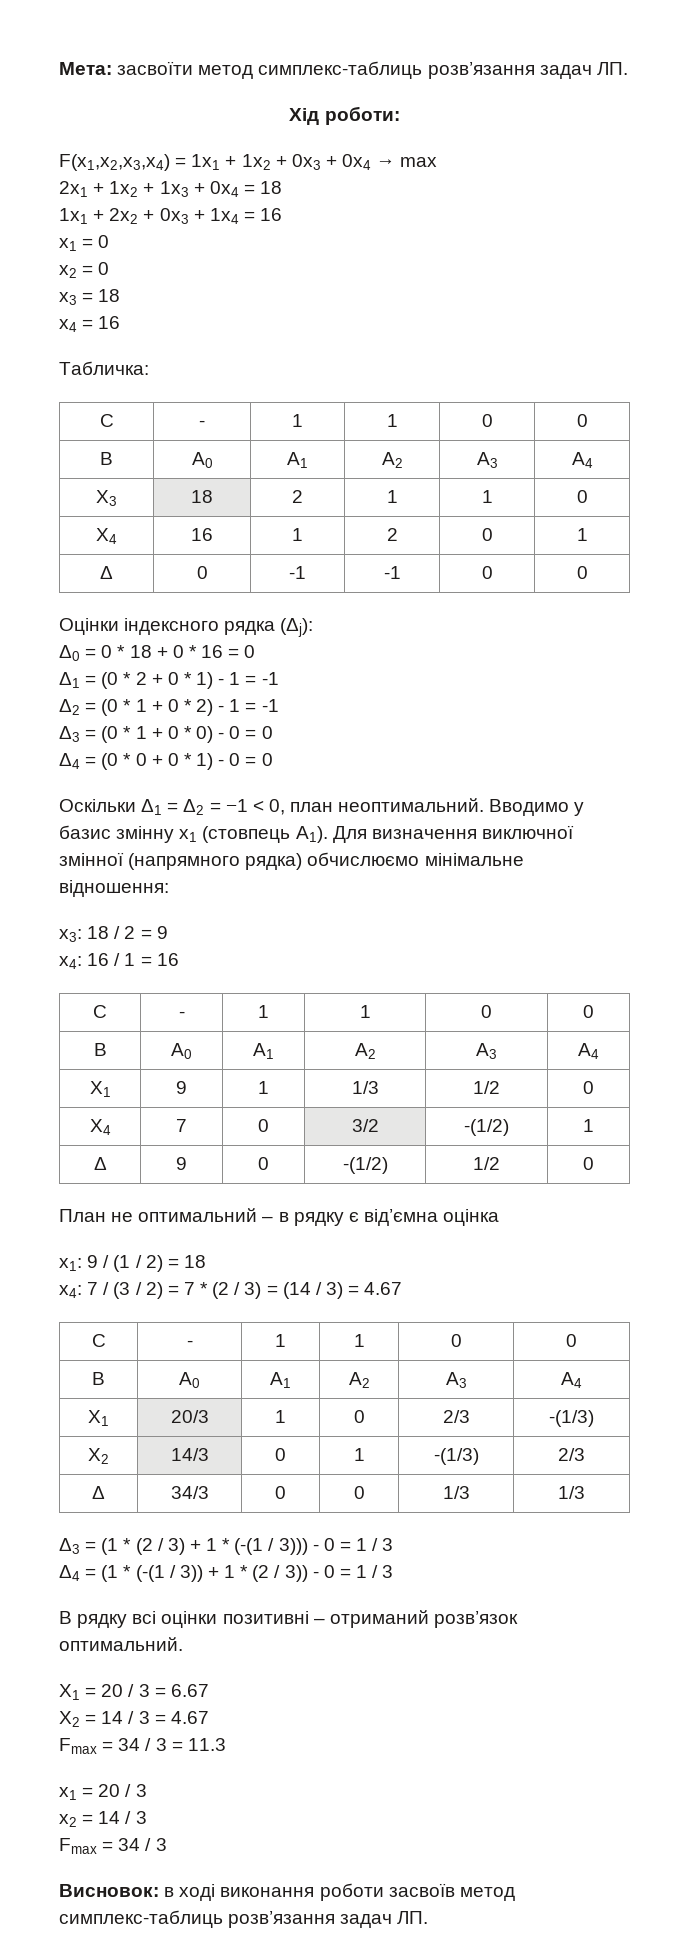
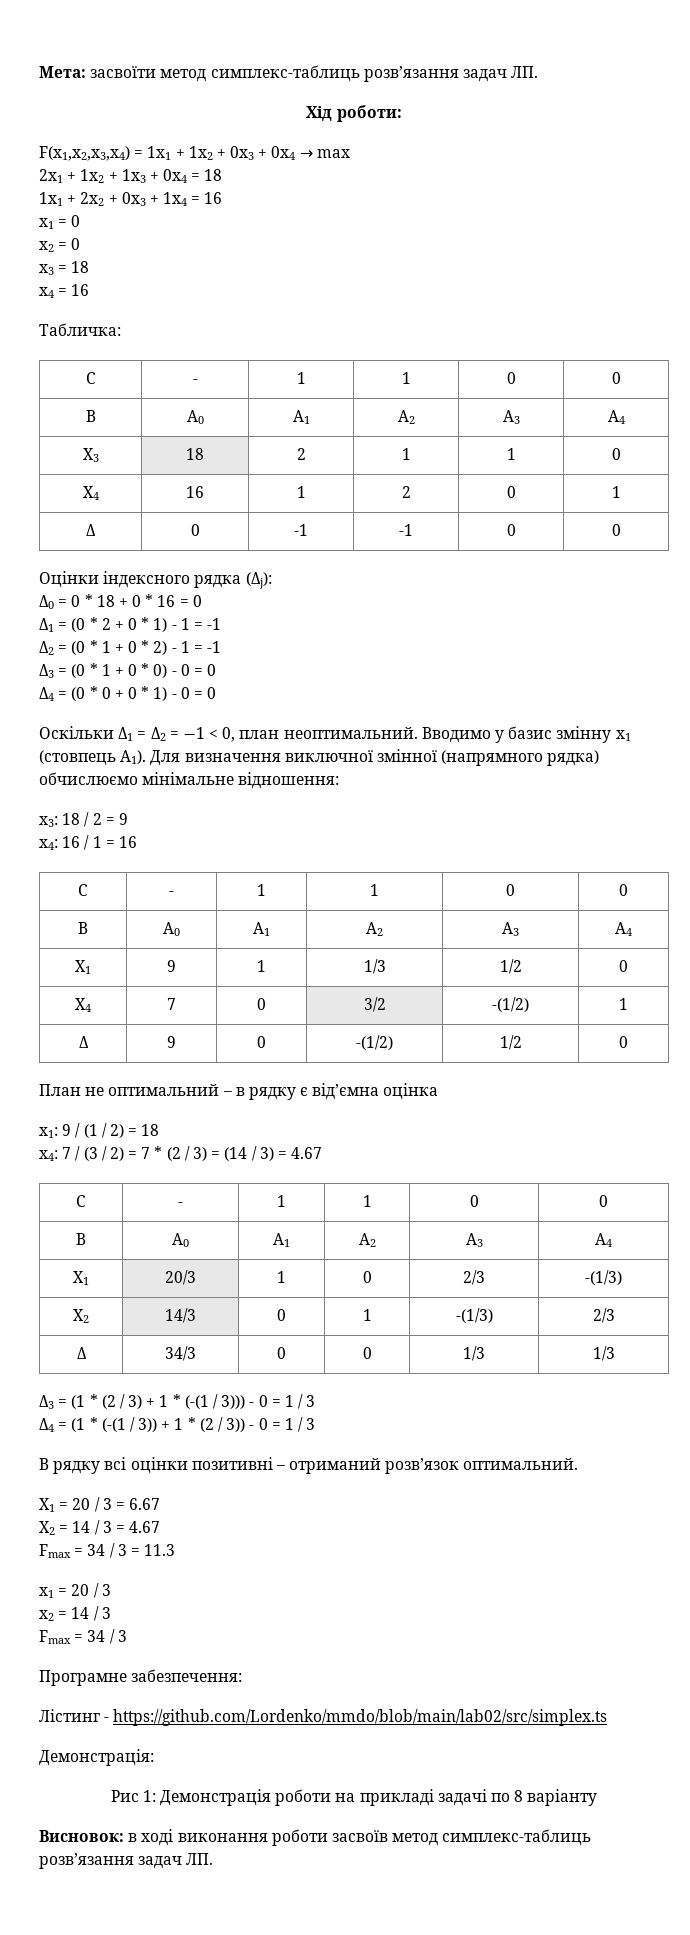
(167, 1844) none -> [39,1669,243,1686] [39,1709,608,1726] [39,1749,154,1766] [110,1789,598,1806] // Програмне забезпечення: // Лістинг - https://github.com/Lordenko/mmdo/blob/main/lab02/src/simplex.ts // Демонстрація: // Рис 1: Демонстрація роботи на прикладі задачі по 8 варіанту

